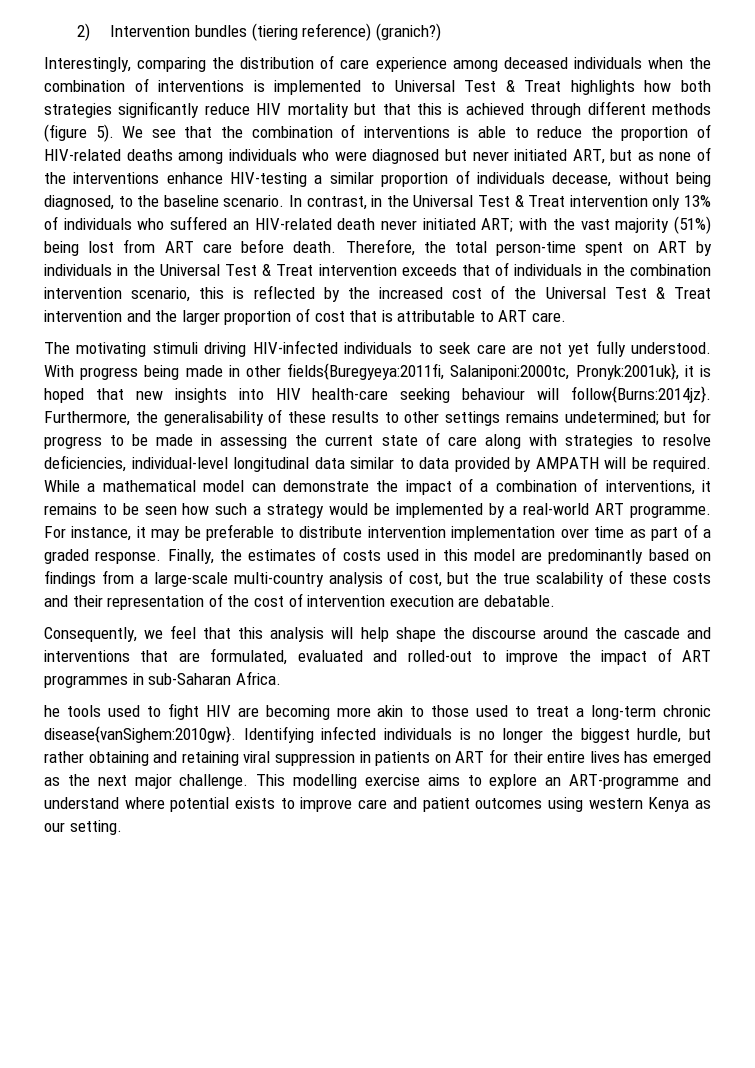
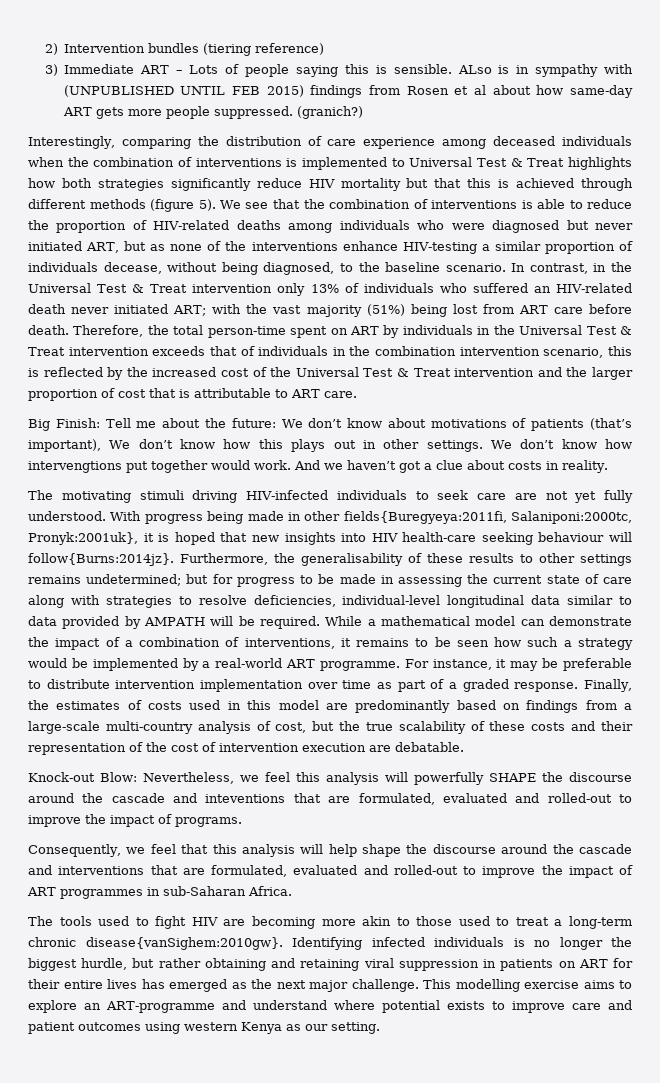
(372, 32) none -> [44,64,634,77] [63,85,633,98] [62,106,293,119] // 3) Immediate ART – Lots of people saying this is sensible. ALso is in sympathy with (UNPUBLISHED UNTIL FEB 2015) findings from Rosen et al about how same-day ART gets more people suppressed.
(567, 317) none -> [28,418,632,431] [28,439,632,452] [28,460,608,473] // Big Finish: Tell me about the future: We don’t know about motivations of patients (that’s important), We don’t know how this plays out in other settings. We don’t know how intervengtions put together would work. And we haven’t got a clue about costs in reality.
(555, 601) none -> [28,772,632,785] [28,793,633,805] [28,814,242,827] // Knock-out Blow: Nevertheless, we feel this analysis will powerfully SHAPE the discourse around the cascade and inteventions that are formulated, evaluated and rolled-out to improve the impact of programs.
[44,705,60,717] he -> [28,916,53,926] The

